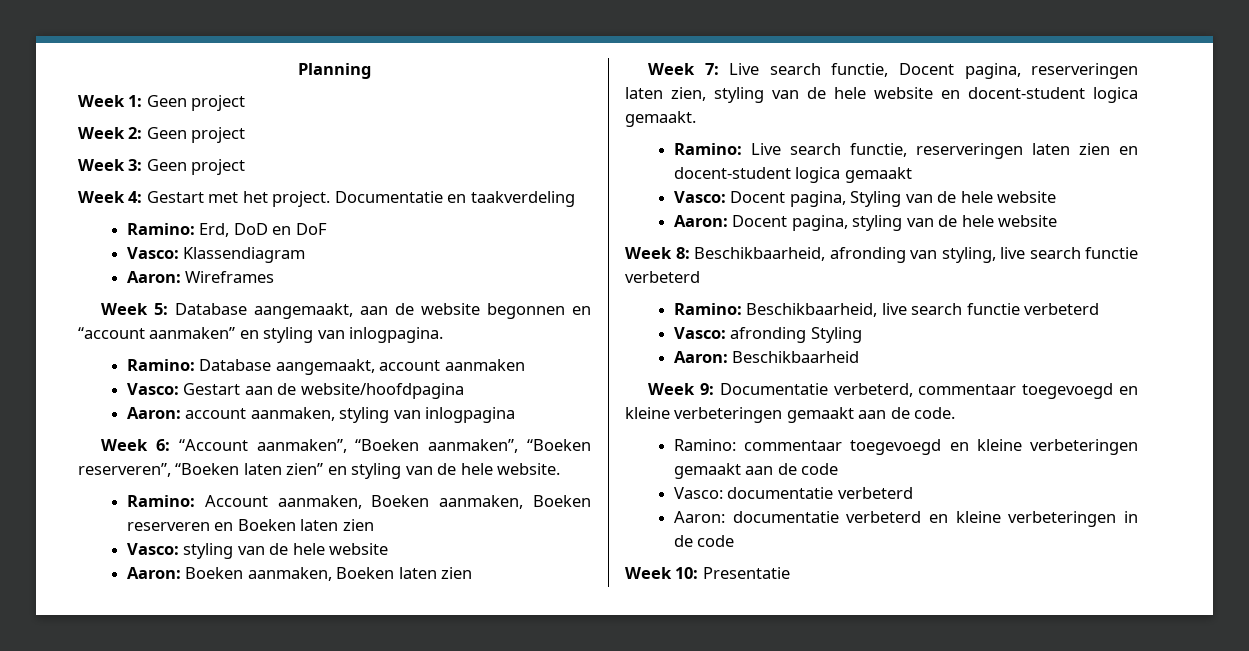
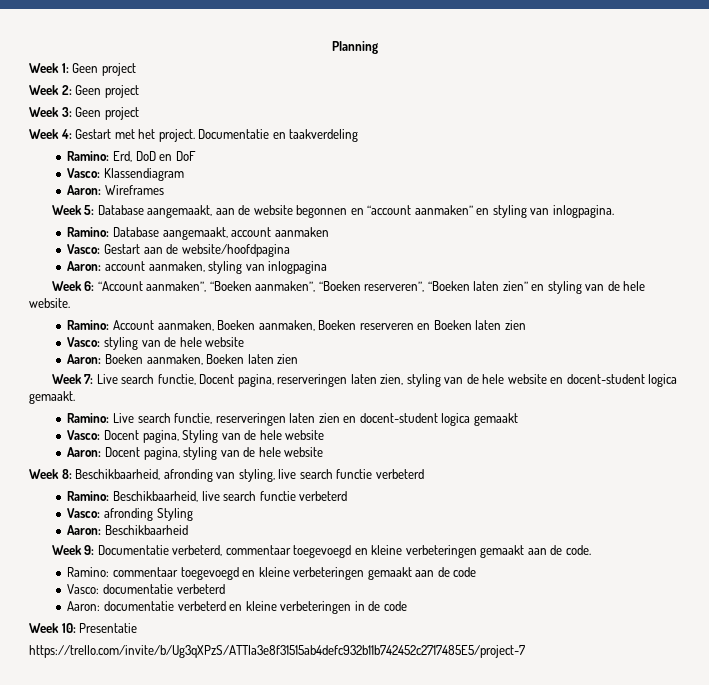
(790, 573) none -> [29,645,525,658] // https://trello.com/invite/b/Ug3qXPzS/ATTIa3e8f31515ab4defc932b11b742452c2717485E5/project-7

